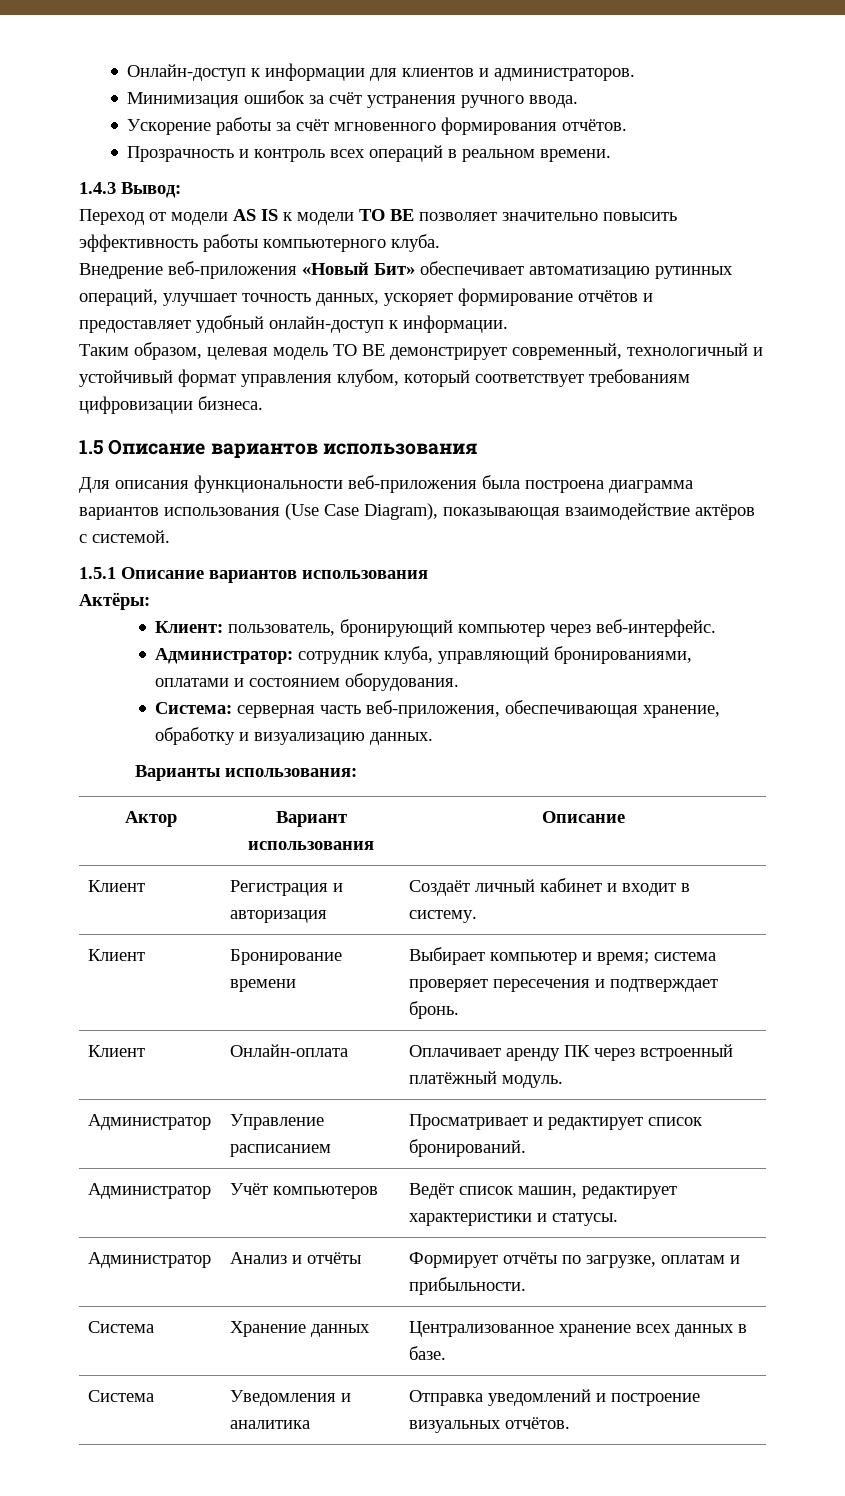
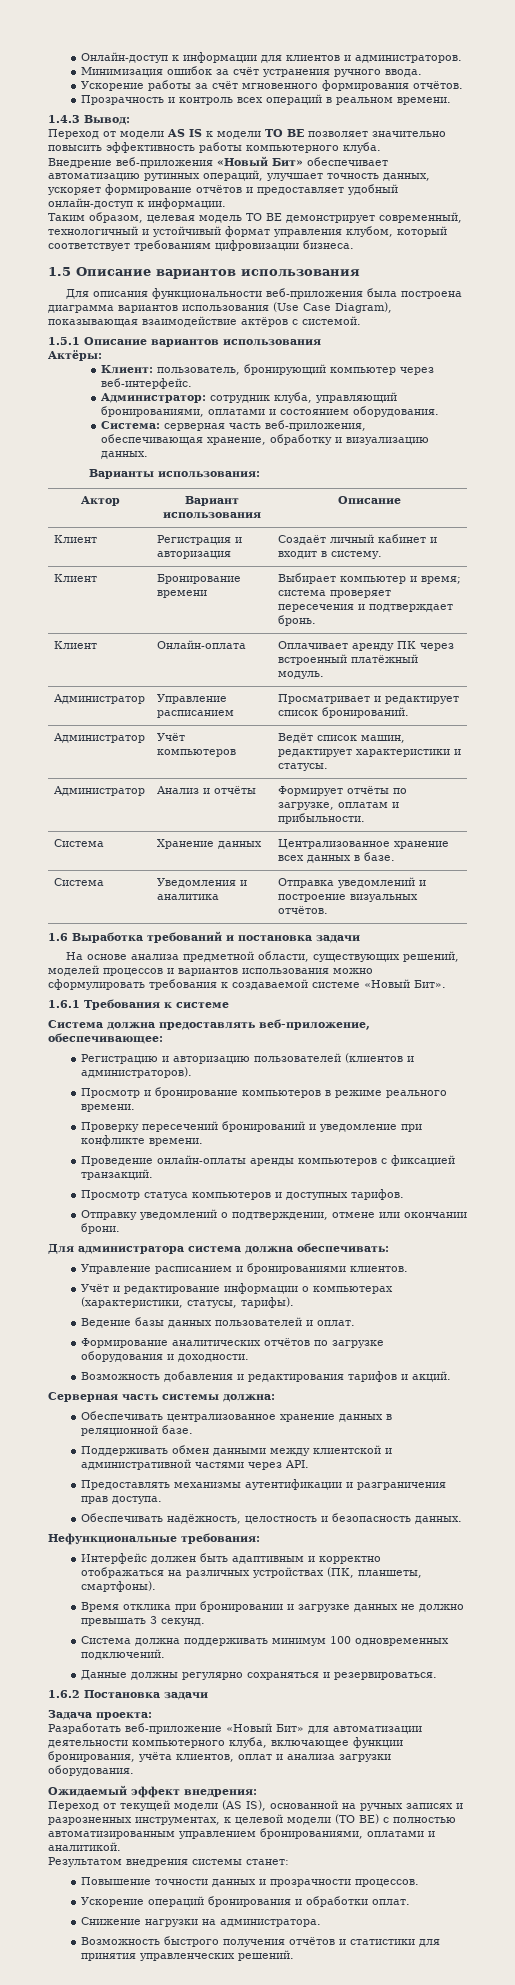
(571, 1423) none -> [48,931,360,943] [66,951,460,962] [48,965,373,976] [48,979,446,990] [48,999,229,1010] [48,1019,370,1030] [48,1033,163,1044] [80,1053,414,1064] [80,1067,192,1078] [80,1087,447,1098] [80,1104,135,1112] [80,1121,422,1132] [80,1135,203,1146] [80,1155,455,1166] [80,1169,153,1180] [80,1189,404,1200] [80,1209,467,1220] [80,1223,120,1234] [48,1243,389,1254] [80,1263,408,1274] [80,1283,393,1294] [80,1297,294,1308] [80,1317,355,1328] [80,1338,384,1348] [80,1351,249,1362] [80,1371,451,1382] [48,1392,275,1402] [80,1411,392,1422] [80,1425,193,1436] [80,1445,392,1456] [80,1459,309,1470] [80,1479,446,1490] [80,1496,162,1504] [80,1513,462,1524] [48,1533,260,1545] [80,1553,381,1564] [80,1567,422,1578] [80,1581,156,1592] [80,1601,464,1612] [80,1616,205,1626] [80,1636,449,1646] [80,1649,165,1660] [80,1670,437,1680] [48,1690,208,1700] [48,1710,152,1720] [48,1723,422,1734] [48,1737,403,1748] [48,1751,391,1762] [48,1765,134,1776] [48,1785,257,1798] [48,1800,463,1811] [48,1814,456,1825] [48,1828,435,1839] [48,1842,121,1851] [48,1857,289,1867] [80,1877,419,1887] [80,1896,410,1907] [80,1917,321,1927] [80,1936,440,1947] [80,1950,294,1961] // 1.6 Выработка требований и постановка задачи // На основе анализа предметной области, существующих решений, моделей процессов и вариантов использования можно сформулировать требования к создаваемой системе «Новый Бит». // 1.6.1 Требования к системе // Система должна предоставлять веб-приложение, обеспечивающее: // Регистрацию и авторизацию пользователей (клиентов и администраторов). // Просмотр и бронирование компьютеров в режиме реального времени. // Проверку пересечений бронирований и уведомление при конфликте времени. // Проведение онлайн-оплаты аренды компьютеров с фиксацией транзакций. // Просмотр статуса компьютеров и доступных тарифов. // Отправку уведомлений о подтверждении, отмене или окончании брони. // Для администратора система должна обеспечивать: // Управление расписанием и бронированиями клиентов. // Учёт и редактирование информации о компьютерах (характеристики, статусы, тарифы). // Ведение базы данных пользователей и оплат. // Формирование аналитических отчётов по загрузке оборудования и доходности. // Возможность добавления и редактирования тарифов и акций. // Серверная часть системы должна: // Обеспечивать централизованное хранение данных в реляционной базе. // Поддерживать обмен данными между клиентской и административной частями через API. // Предоставлять механизмы аутентификации и разграничения прав доступа. // Обеспечивать надёжность, целостность и безопасность данных. // Нефункциональные требования: // Интерфейс должен быть адаптивным и корректно отображаться на различных устройствах (ПК, планшеты, смартфоны). // Время отклика при бронировании и загрузке данных не должно превышать 3 секунд. // Система должна поддерживать минимум 100 одновременных подключений. // Данные должны регулярно сохраняться и резервироваться. // 1.6.2 Постановка задачи // Задача проекта: // Разработать веб-приложение «Новый Бит» для автоматизации деятельности компьютерного клуба, включающее функции бронирования, учёта клиентов, оплат и анализа загрузки оборудования. // Ожидаемый эффект внедрения: // Переход от текущей модели (AS IS), основанной на ручных записях и разрозненных инструментах, к целевой модели (TO BE) с полностью автоматизированным управлением бронированиями, оплатами и аналитикой. // Результатом внедрения системы станет: // Повышение точности данных и прозрачности процессов. // Ускорение операций бронирования и обработки оплат. // Снижение нагрузки на администратора. // Возможность быстрого получения отчётов и статистики для принятия управленческих решений.

